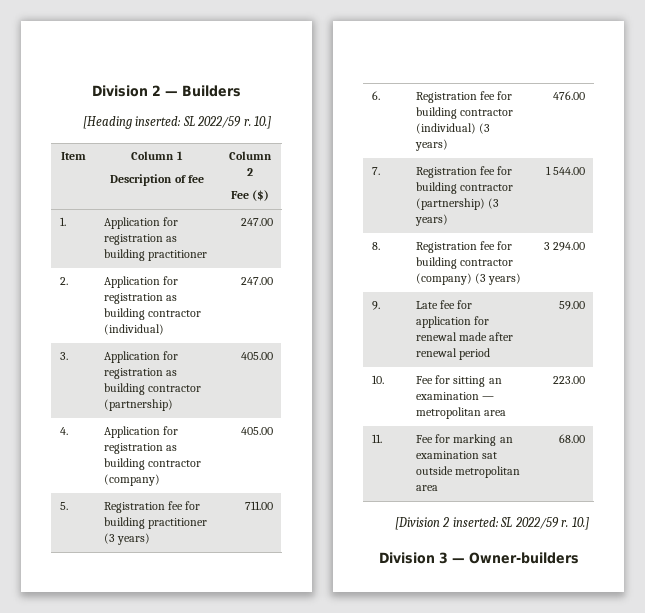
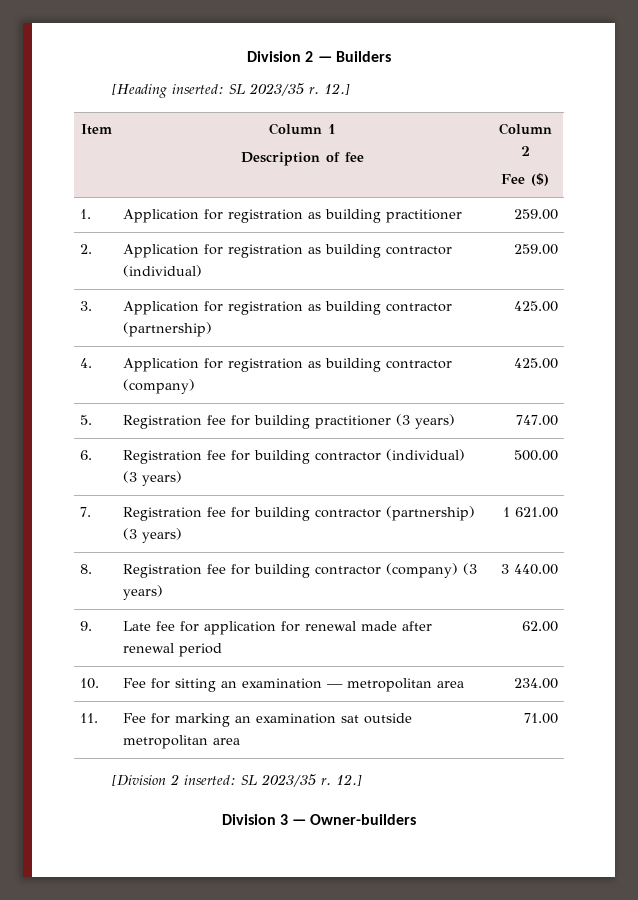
[197,116,272,129] 2022/59 r. 10.] -> [248,83,350,96] 2023/35 r. 12.]
[240,218,273,226] 247.00 -> [514,209,559,220] 259.00
[240,277,273,285] 247.00 -> [514,244,559,255] 259.00
[240,352,273,360] 405.00 -> [514,301,559,312] 425.00
[240,427,273,435] 405.00 -> [514,358,559,369] 425.00
[244,501,273,510] 711.00 -> [516,415,559,426] 747.00
[552,91,585,100] 476.00 -> [514,450,559,461] 500.00
[552,167,585,175] 544.00 -> [515,507,559,518] 621.00
[552,242,585,251] 294.00 -> [514,564,559,575] 440.00
[558,301,585,310] 59.00 -> [522,621,559,632] 62.00
[552,376,585,384] 223.00 -> [514,678,559,689] 234.00
[558,434,585,443] 68.00 -> [524,713,559,724] 71.00
[514,517,589,530] 2022/59 r. 10.] -> [260,774,362,787] 2023/35 r. 12.]

